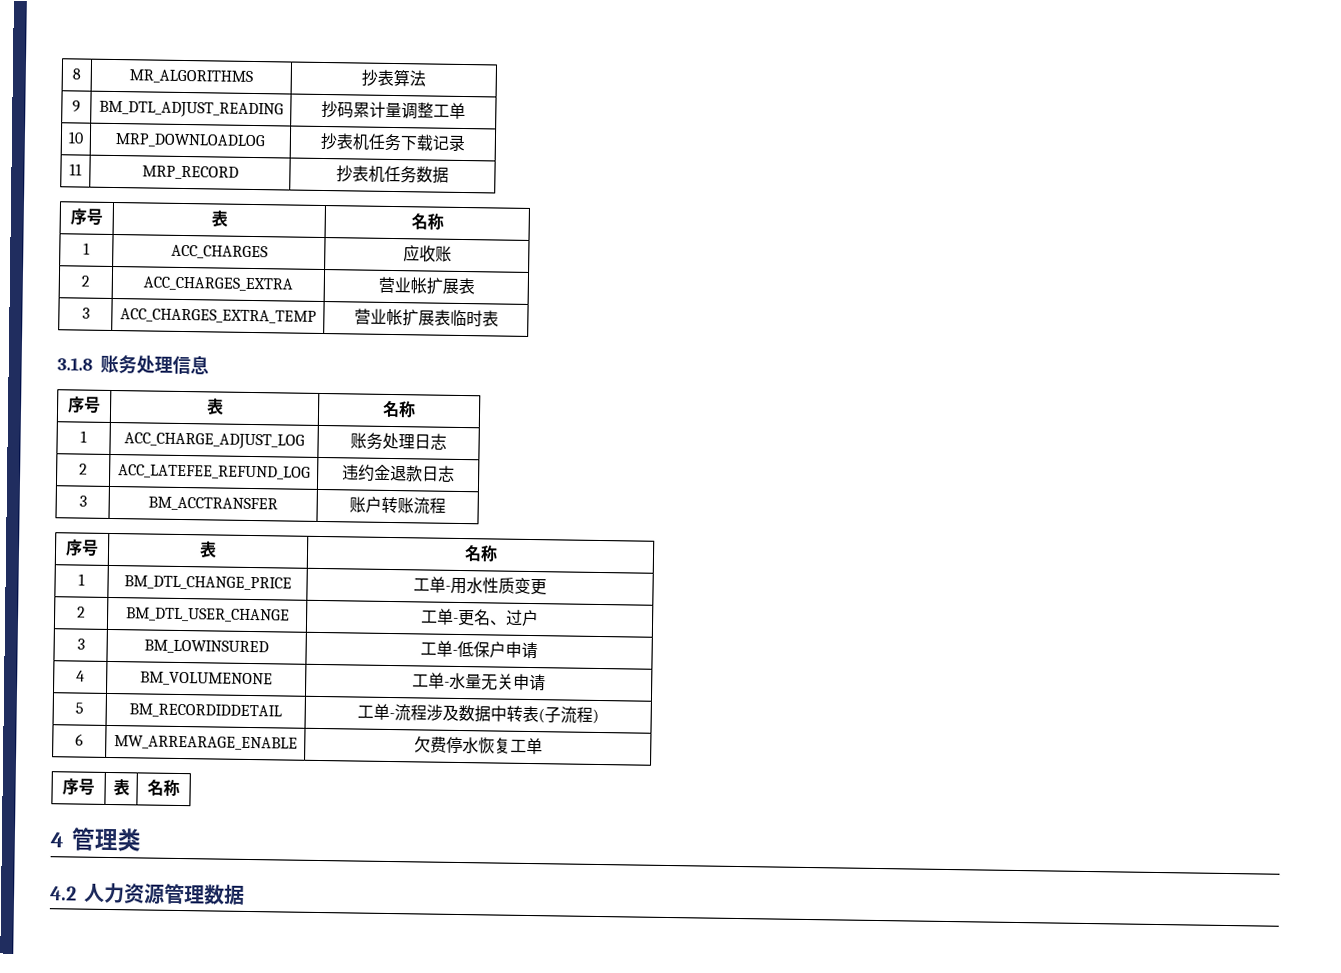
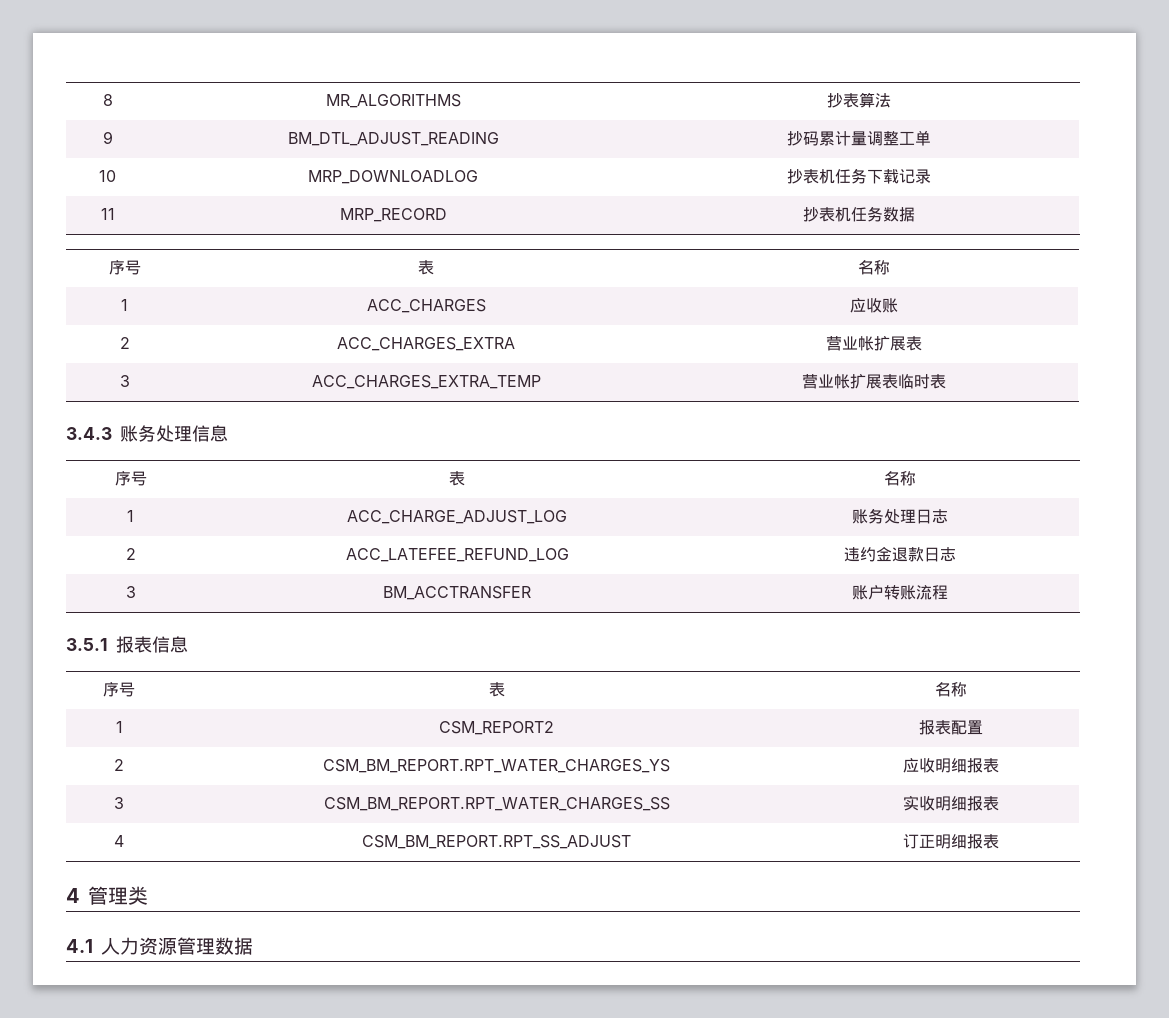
[57,357,93,371] 3.1.8 -> [66,427,112,440] 3.4.3
[65,539,99,557] [198,541,217,558] [463,545,498,562] [78,573,85,586] [123,575,292,591] [413,576,547,596] [77,606,86,618] [125,607,290,623] [421,608,539,627] [76,638,85,650] [144,639,269,655] [420,640,538,660] [76,670,85,682] [140,671,273,687] [412,672,546,692] [75,702,84,714] [129,703,282,719] [357,703,599,724] [75,733,84,746] [113,735,298,751] [413,736,543,755] [62,778,95,796] [112,779,130,796] [147,779,180,797] // 序号 | 表 | 名称 // 1 | BM_DTL_CHANGE_PRICE | 工单-用水性质变更 // 2 | BM_DTL_USER_CHANGE | 工单-更名、过户 // 3 | BM_LOWINSURED | 工单-低保户申请 // 4 | BM_VOLUMENONE | 工单-水量无关申请 // 5 | BM_RECORDIDDETAIL | 工单-流程涉及数据中转表(子流程) // 6 | MW_ARREARAGE_ENABLE | 欠费停水恢复工单 // 序号 | 表 | 名称 -> [66,636,188,653] [103,682,135,697] [488,682,505,697] [934,682,967,697] [115,721,123,733] [439,721,554,735] [918,720,983,735] [114,759,124,771] [323,759,670,773] [902,758,999,773] [114,797,124,809] [323,797,670,811] [902,795,999,811] [114,835,124,847] [362,835,631,849] [902,834,999,849] // 3.5.1报表信息 // 序号 | 表 | 名称 // 1 | CSM_REPORT2 | 报表配置 // 2 | CSM_BM_REPORT.RPT_WATER_CHARGES_YS | 应收明细报表 // 3 | CSM_BM_REPORT.RPT_WATER_CHARGES_SS | 实收明细报表 // 4 | CSM_BM_REPORT.RPT_SS_ADJUST | 订正明细报表
[50,886,77,901] 4.2 -> [66,939,93,953] 4.1

